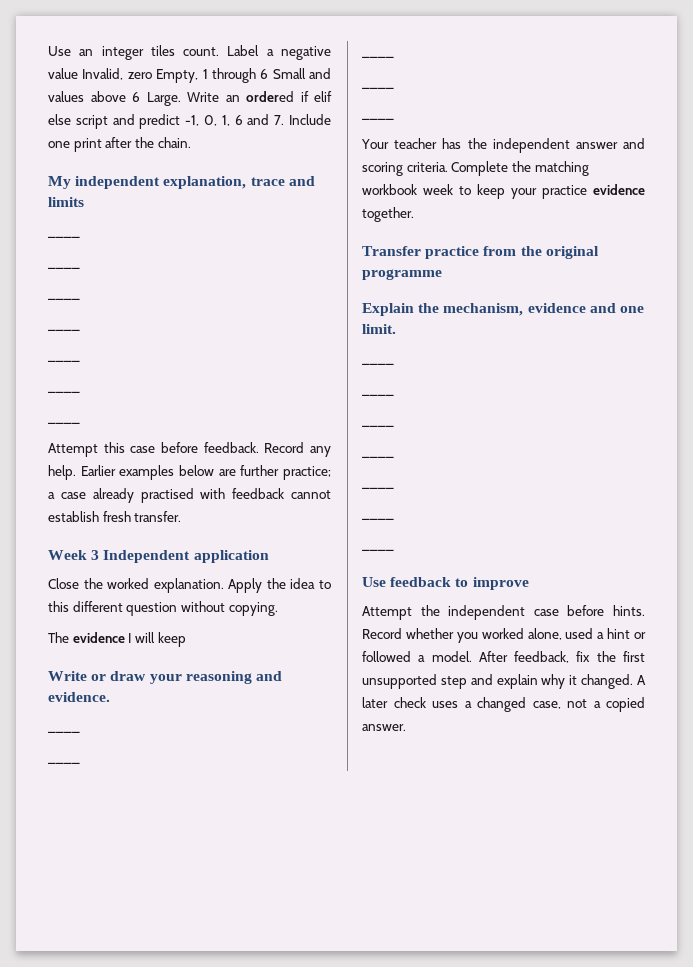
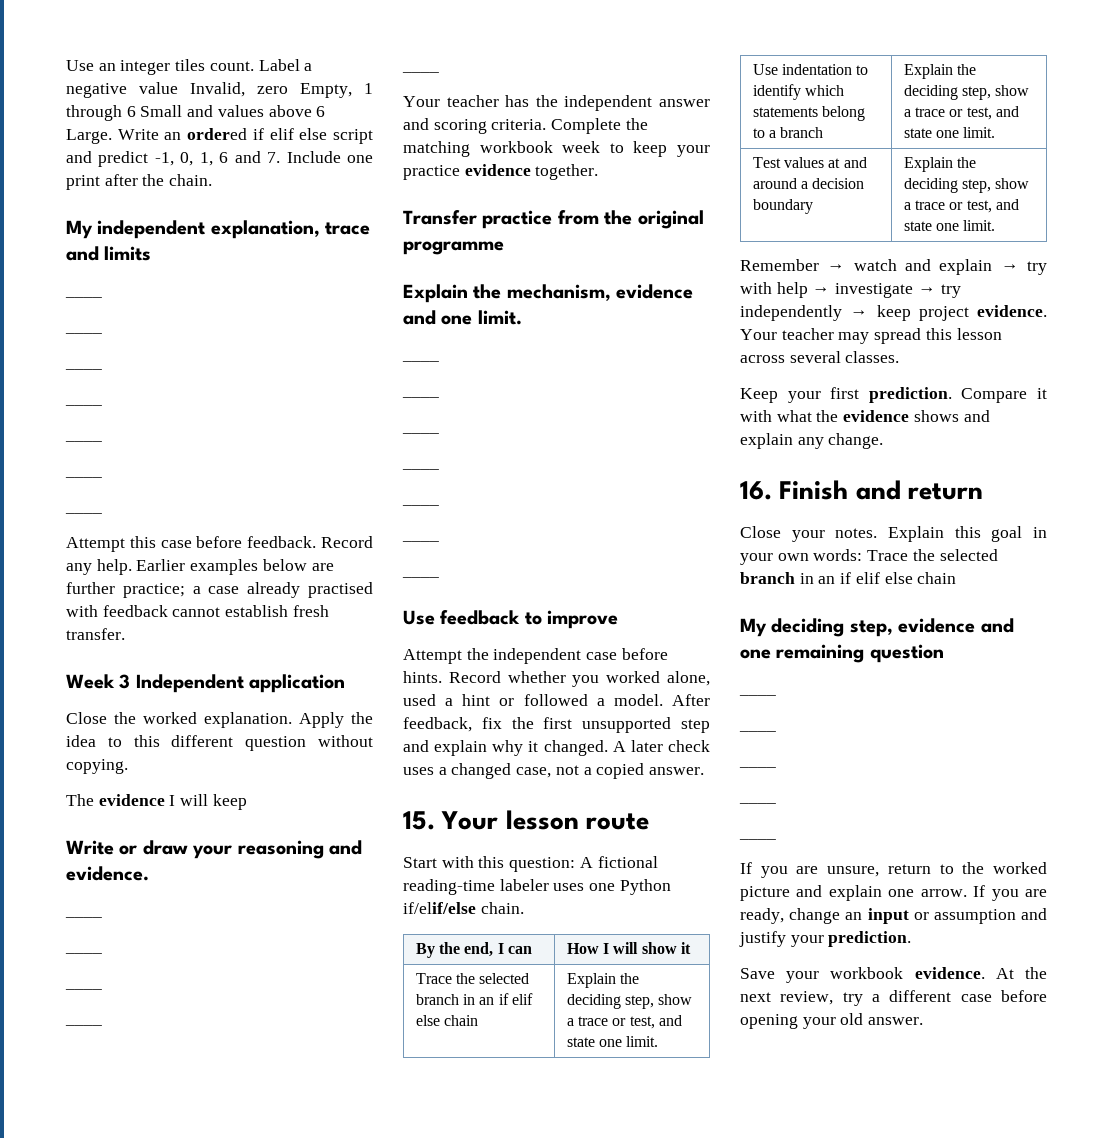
(406, 727) none -> [403,810,649,830] [403,856,658,872] [403,879,671,895] [403,902,524,914] [415,942,533,958] [566,942,692,954] [415,973,530,984] [415,993,534,1005] [415,1015,479,1026] [566,973,640,988] [566,994,693,1009] [566,1015,683,1029] [566,1036,659,1047] [752,64,869,75] [752,84,845,100] [752,106,866,121] [752,127,824,138] [903,64,977,79] [903,85,1030,100] [903,106,1020,120] [903,127,996,138] [752,157,867,168] [752,178,865,189] [752,199,813,214] [903,157,977,172] [903,178,1030,193] [903,199,1020,213] [903,220,996,231] [740,259,1047,275] [740,282,961,298] [740,305,1047,321] [740,328,1002,344] [740,351,900,363] [740,387,1047,403] [740,410,990,422] [740,433,884,449] [740,480,983,500] [740,526,1047,542] [740,549,998,565] [740,572,957,584] [740,618,1014,637] [740,644,944,663] [739,694,776,696] [739,730,776,732] [739,766,776,768] [739,802,776,804] [739,838,776,840] [740,862,1047,878] [740,885,1047,901] [740,908,1047,924] [739,931,912,947] [740,967,1047,983] [740,990,1047,1006] [740,1013,924,1029] // 15. Your lesson route // Start with this question: A fictional reading-time labeler uses one Python if/elif/else chain. // By the end, I can | How I will show it // Trace the selected branch in an if elif else chain | Explain the deciding step, show a trace or test, and state one limit. // Use indentation to identify which statements belong to a branch | Explain the deciding step, show a trace or test, and state one limit. // Test values at and around a decision boundary | Explain the deciding step, show a trace or test, and state one limit. // Remember → watch and explain → try with help → investigate → try independently → keep project evidence. Your teacher may spread this lesson across several classes. // Keep your first prediction. Compare it with what the evidence shows and explain any change. // 16. Finish and return // Close your notes. Explain this goal in your own words: Trace the selected branch in an if elif else chain // My deciding step, evidence and one remaining question // ____ // ____ // ____ // ____ // ____ // If you are unsure, return to the worked picture and explain one arrow. If you are ready, change an input or assumption and justify your prediction. // Save your workbook evidence. At the next review, try a different case before opening your old answer.

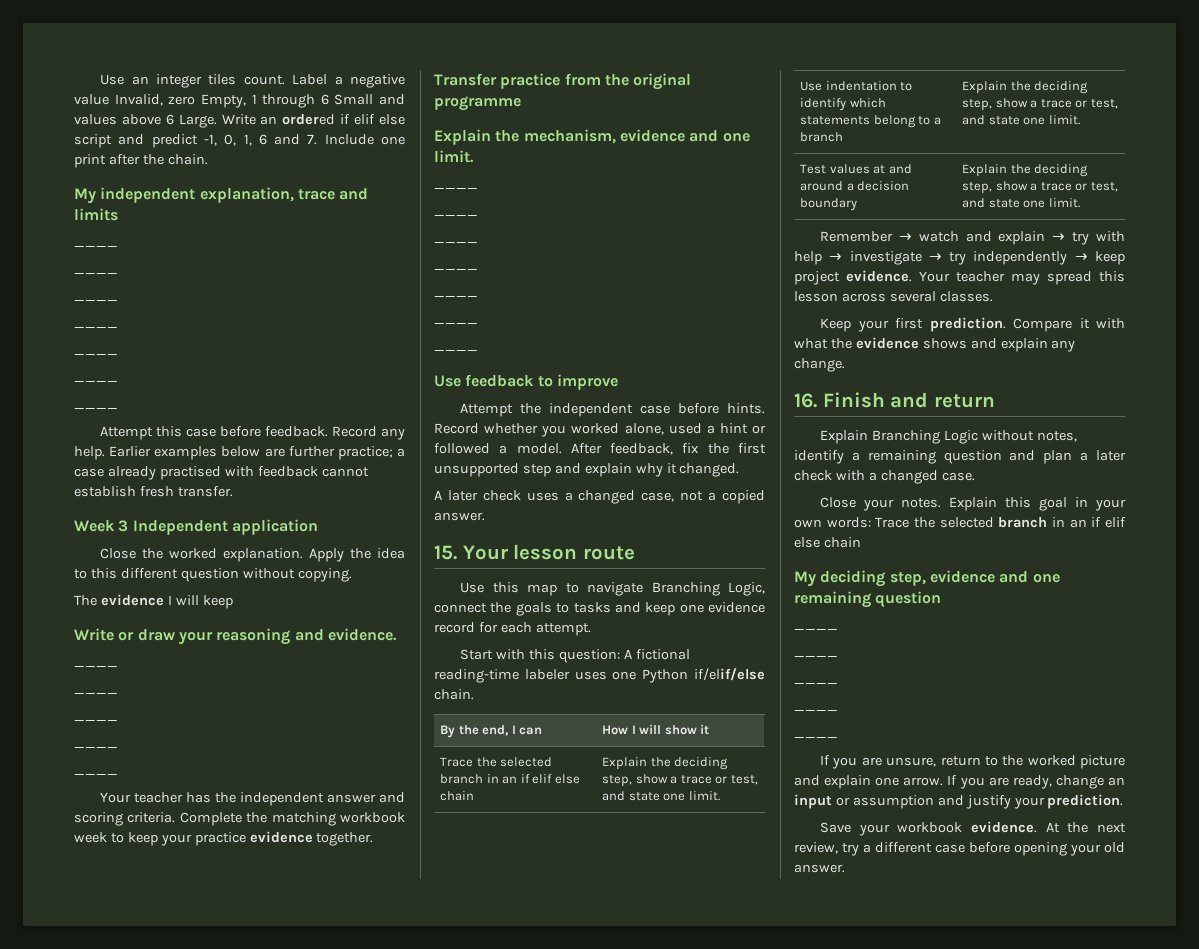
(608, 748) none -> (740, 470) //
(649, 821) none -> [460,582,765,596] [434,602,765,616] [434,622,591,636] // Use this map to navigate Branching Logic, connect the goals to tasks and keep one evidence record for each attempt.
(983, 491) none -> [820,430,1077,444] [794,450,1126,464] [794,470,975,484] // Explain Branching Logic without notes, identify a remaining question and plan a later check with a changed case.

